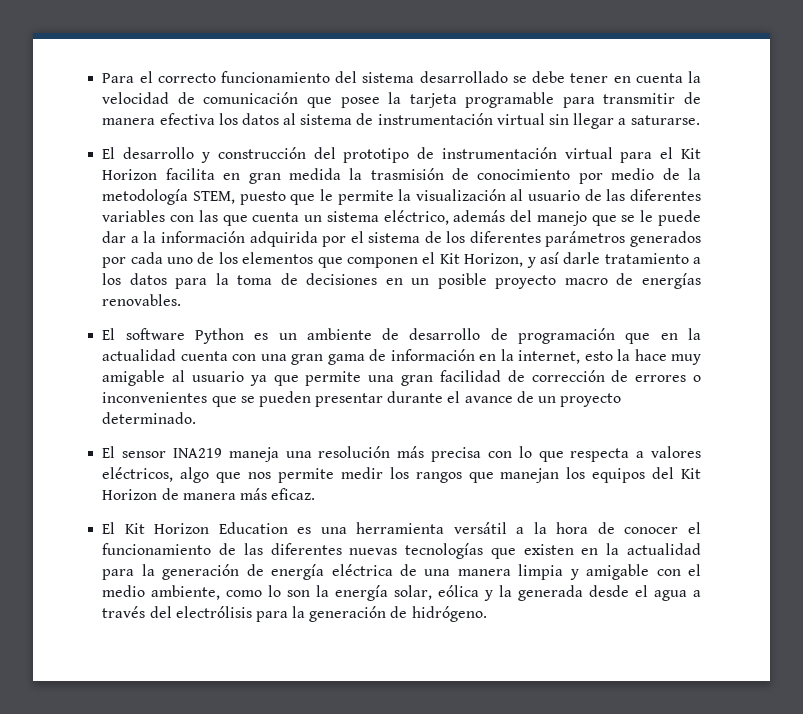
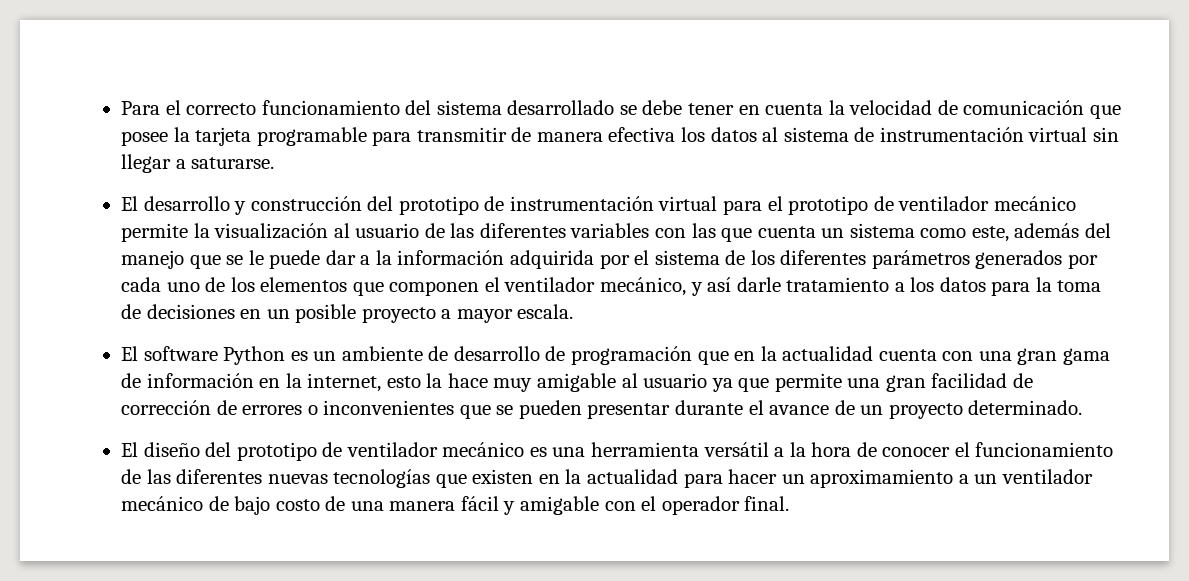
[681,148,701,159] [102,168,701,184] [102,189,333,205] Kit Horizon facilita en gran medida la trasmisión de conocimiento por medio de la metodología STEM, puesto que le -> [788,196,1076,215] prototipo de ventilador mecánico
[383,210,449,225] eléctrico, -> [920,226,1009,242] como este,
[439,253,524,267] Kit Horizon, -> [504,277,687,296] ventilador mecánico,
[564,273,702,289] [102,294,182,306] macro de energías renovables. -> [441,304,574,323] a mayor escala.
[122,446,701,462] [102,467,701,483] [102,488,316,500] [102,522,288,534] sensor INA219 maneja una resolución más precisa con lo que respecta a valores eléctricos, algo que nos permite medir los rangos que manejan los equipos del Kit Horizon de manera más eficaz. // El Kit Horizon Education -> [143,442,525,461] diseño del prototipo de ventilador mecánico
[141,564,393,580] la generación de energía eléctrica -> [728,469,1093,488] [121,496,320,515] hacer un aproximamiento a un ventilador mecánico de bajo costo
[518,564,564,580] limpia -> [460,496,499,511] fácil
[102,585,701,601] [102,606,487,622] medio ambiente, como lo son la energía solar, eólica y la generada desde el agua a través del electrólisis para la generación de hidrógeno. -> [661,496,790,515] operador final.

